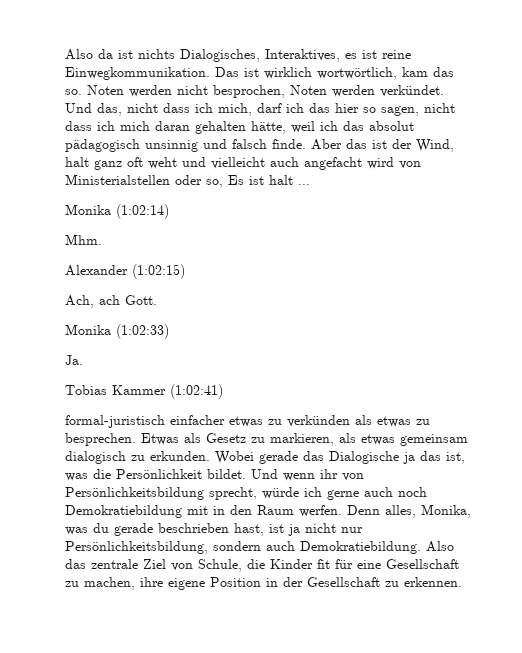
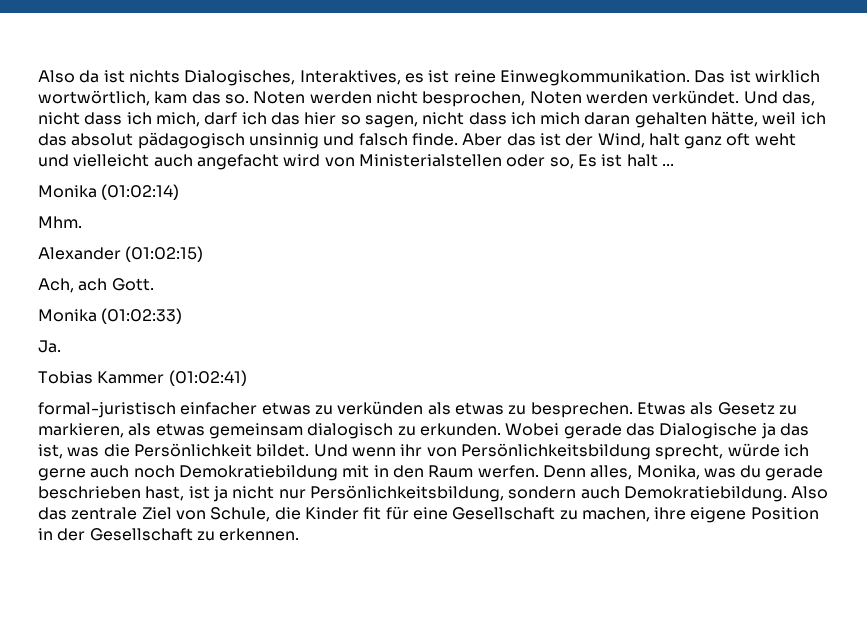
[116,204,169,219] (1:02:14) -> [101,184,180,200] (01:02:14)
[132,264,185,279] (1:02:15) -> [125,246,204,262] (01:02:15)
[116,324,169,339] (1:02:33) -> [101,308,183,324] (01:02:33)
[170,384,223,399] (1:02:41) -> [168,370,247,386] (01:02:41)

